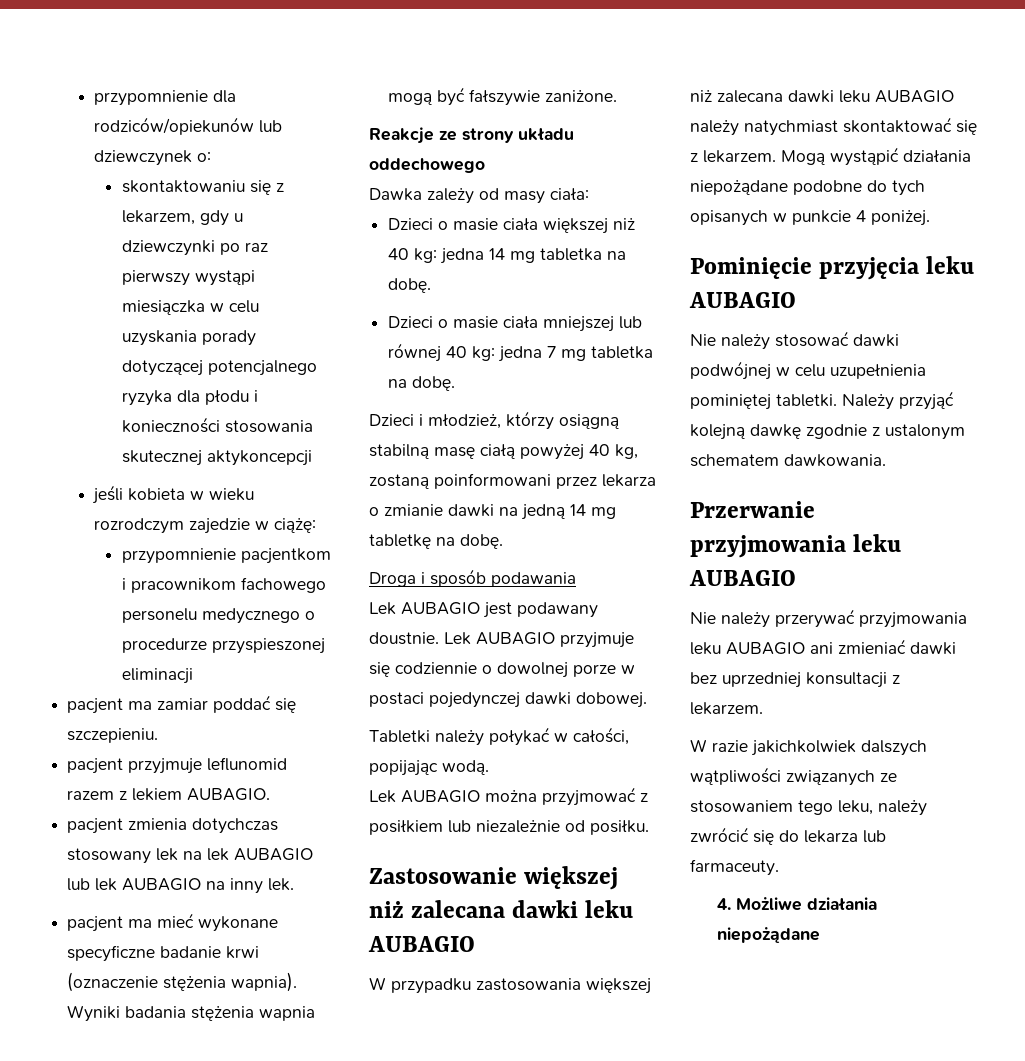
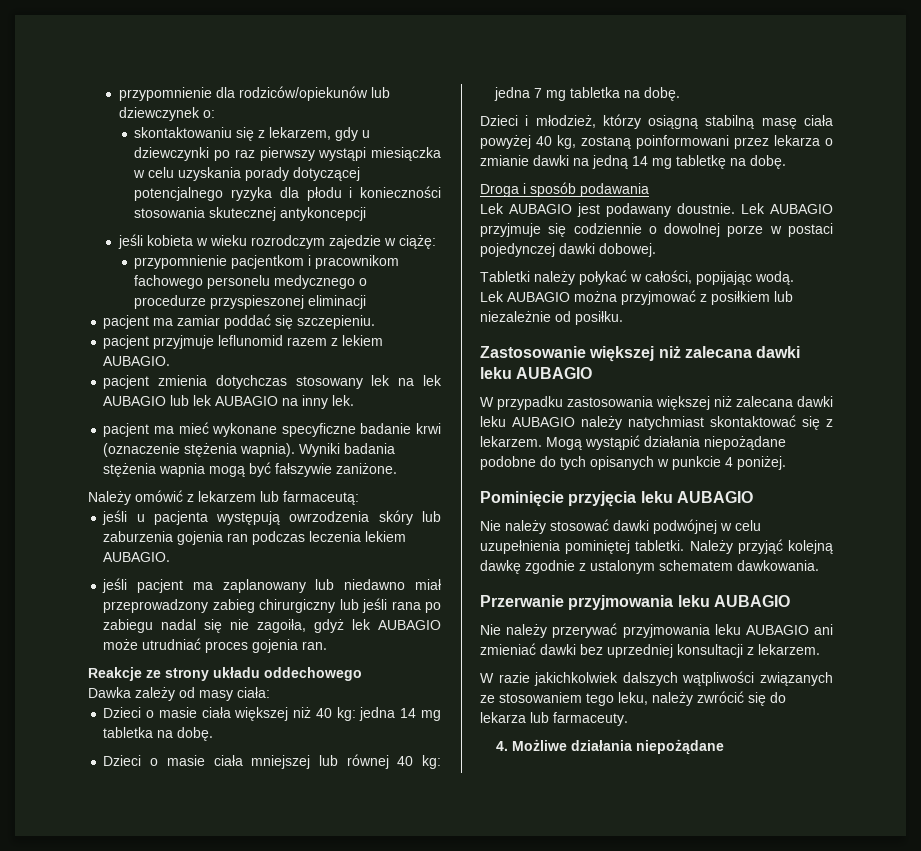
[206,450,312,466] aktykoncepcji -> [280,207,367,221] antykoncepcji
(618, 96) none -> [88,490,359,505] [102,510,441,525] [103,531,407,545] [103,552,171,562] [102,578,442,593] [103,598,442,613] [103,619,441,633] [103,638,328,653] // Należy omówić z lekarzem lub farmaceutą: // jeśli u pacjenta występują owrzodzenia skóry lub zaburzenia gojenia ran podczas leczenia lekiem AUBAGIO. // jeśli pacjent ma zaplanowany lub niedawno miał przeprowadzony zabieg chirurgiczny lub jeśli rana po zabiegu nadal się nie zagoiła, gdyż lek AUBAGIO może utrudniać proces gojenia ran.
[480,444,515,459] ciałą -> [804,115,833,126] ciała

